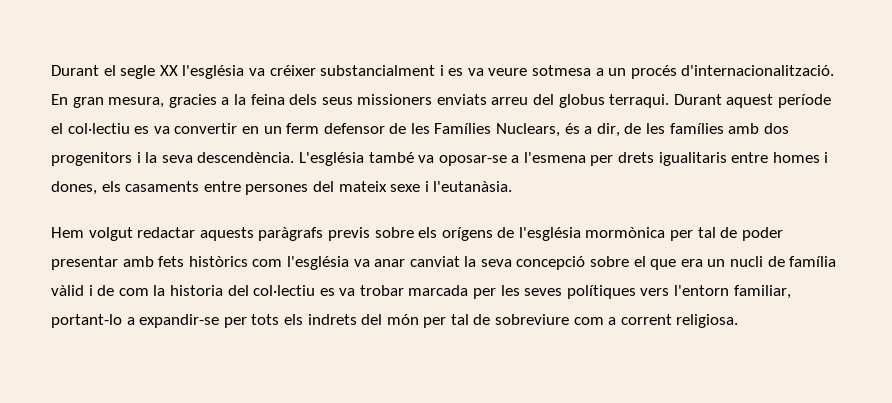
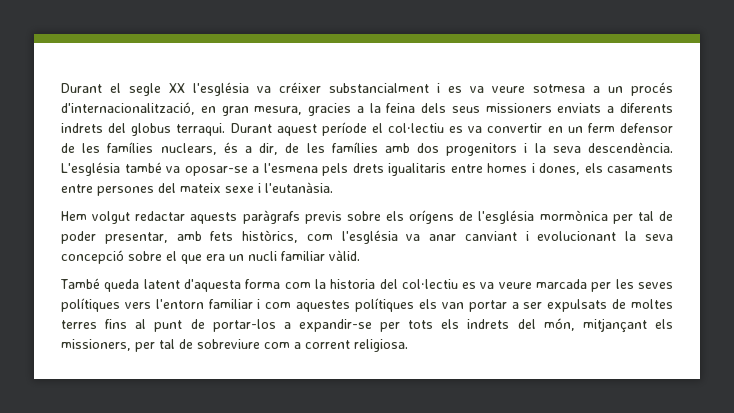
[681,65,835,76] [51,94,68,105] d'internacionalització. En -> [61,102,216,115] d'internacionalització, en
[491,97,529,105] arreu -> [607,103,673,113] [61,123,103,133] a diferents indrets
[434,123,561,137] Famílies Nuclears, -> [107,142,217,155] famílies nuclears,
[590,155,614,166] per -> [322,163,348,176] pels
[51,256,118,270] presentar -> [104,232,168,244] presentar,
[188,256,248,267] històrics -> [242,230,299,243] històrics,
[409,256,460,267] canviat -> [464,231,617,241] canviant i evolucionant
[767,256,837,267] [51,285,115,296] de família vàlid i de -> [281,250,360,261] [60,278,281,292] familiar vàlid. // També queda latent d'aquesta forma
[359,285,404,296] trobar -> [498,282,532,289] veure
[733,285,791,299] [51,314,122,328] familiar, portant-lo -> [208,298,674,312] [61,319,276,332] familiar i com aquestes polítiques els van portar a ser expulsats de moltes terres fins al punt de portar-los
[386,314,419,325] món -> [543,318,673,333] [61,339,131,351] món, mitjançant els missioners,

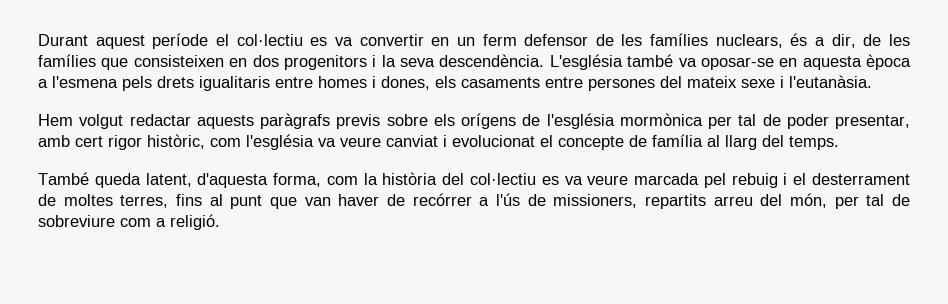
[61,82,673,96] [61,102,673,116] [61,123,272,136] Durant el segle XX l'església va créixer substancialment i es va veure sotmesa a un procés d'internacionalització, en gran mesura, gracies a la feina dels seus missioners enviats a diferents indrets del globus terraqui. Durant -> [38,34,88,46] Durant
[384,143,410,153] amb -> [101,55,248,70] que consisteixen en
(248, 171) none -> [779,54,911,70] en aquesta època
[210,230,673,244] [61,250,360,264] fets històrics, com l'església va anar canviant i evolucionant la seva concepció sobre el que era un nucli familiar vàlid. -> [75,134,839,150] cert rigor històric, com l'església va veure canviat i evolucionat el concepte de família al llarg del temps.
[143,279,281,292] latent d'aquesta forma -> [145,173,322,188] latent, d'aquesta forma,
[330,279,376,289] historia -> [382,172,438,185] història
[591,279,673,292] [61,298,608,312] per les seves polítiques vers l'entorn familiar i com aquestes polítiques els van portar a ser expulsats -> [703,173,911,188] pel rebuig i el desterrament
[61,320,97,329] terres -> [120,195,169,208] terres,
[190,318,673,333] [61,339,131,351] de portar-los a expandir-se per tots els indrets del món, mitjançant els missioners, -> [269,193,827,209] que van haver de recórrer a l'ús de missioners, repartits arreu del món,
[305,339,408,352] corrent religiosa. -> [170,214,220,230] religió.

